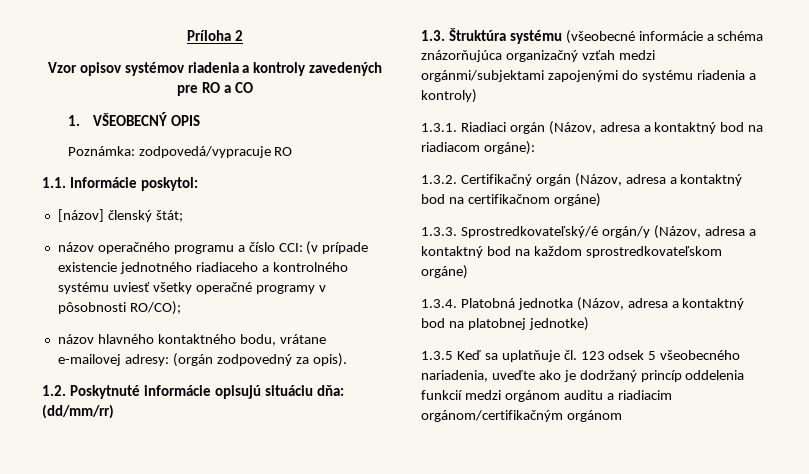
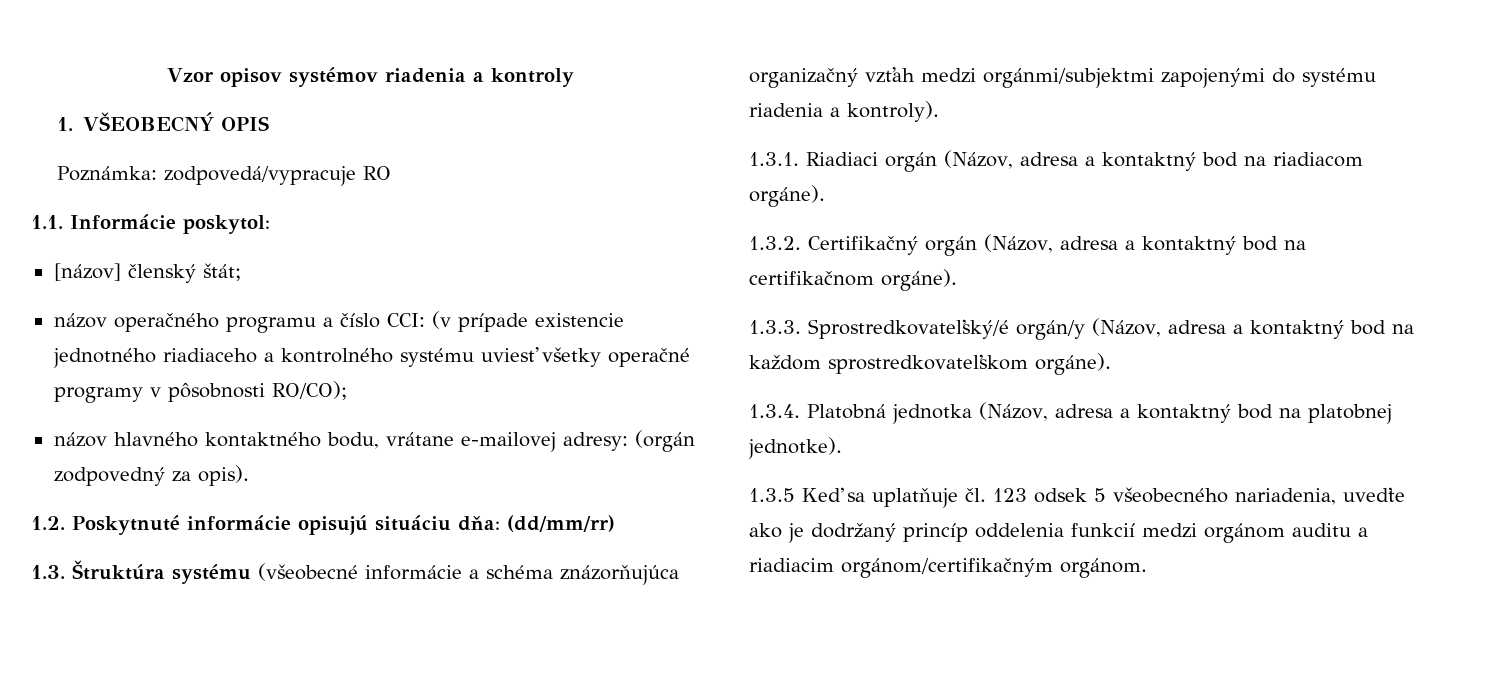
[187,30,243,41] Príloha 2 // -> (167, 75) none
[309,62,383,76] [177,82,253,96] zavedených pre RO a CO -> (574, 77) none
[421,70,544,82] orgánmi/subjektami -> [983,68,1154,88] orgánmi/subjektmi
[421,89,477,103] kontroly) -> [847,101,939,122] kontroly).
[483,141,535,155] orgáne): -> [749,185,825,207] orgáne).
[553,193,601,207] orgáne) -> [881,269,957,291] orgáne).
[421,265,468,279] orgáne) -> [1035,353,1111,375] orgáne).
[528,317,589,331] jednotke) -> [748,437,842,459] jednotke).
[566,410,622,422] orgánom -> [1060,558,1147,578] orgánom.

